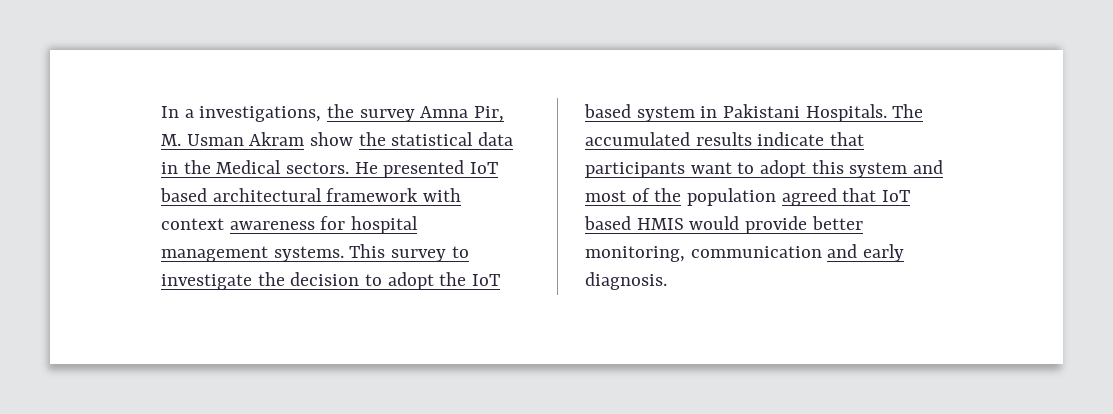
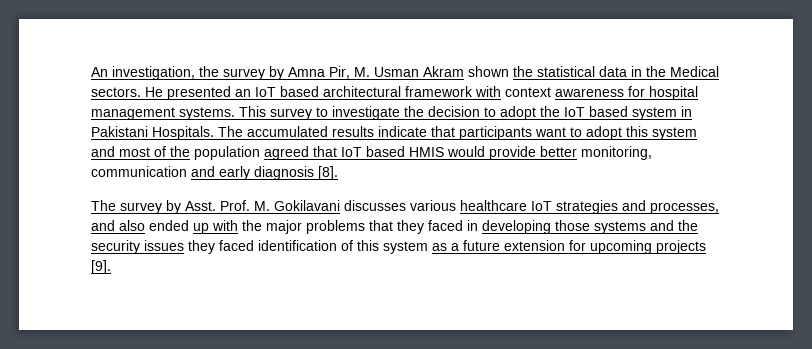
[161,106,322,122] In a investigations, -> [91,66,195,80] An investigation,
(415, 115) none -> [269,66,284,80] by
[310,132,354,146] show -> [468,66,509,77] shown
(465, 169) none -> [235,89,251,97] an
[585,272,667,290] diagnosis. -> [254,166,338,180] [91,200,719,214] [91,220,698,234] [91,240,706,254] [91,260,111,274] diagnosis [8]. // The survey by Asst. Prof. M. Gokilavani discusses various healthcare IoT strategies and processes, and also ended up with the major problems that they faced in developing those systems and the security issues they faced identification of this system as a future extension for upcoming projects [9].

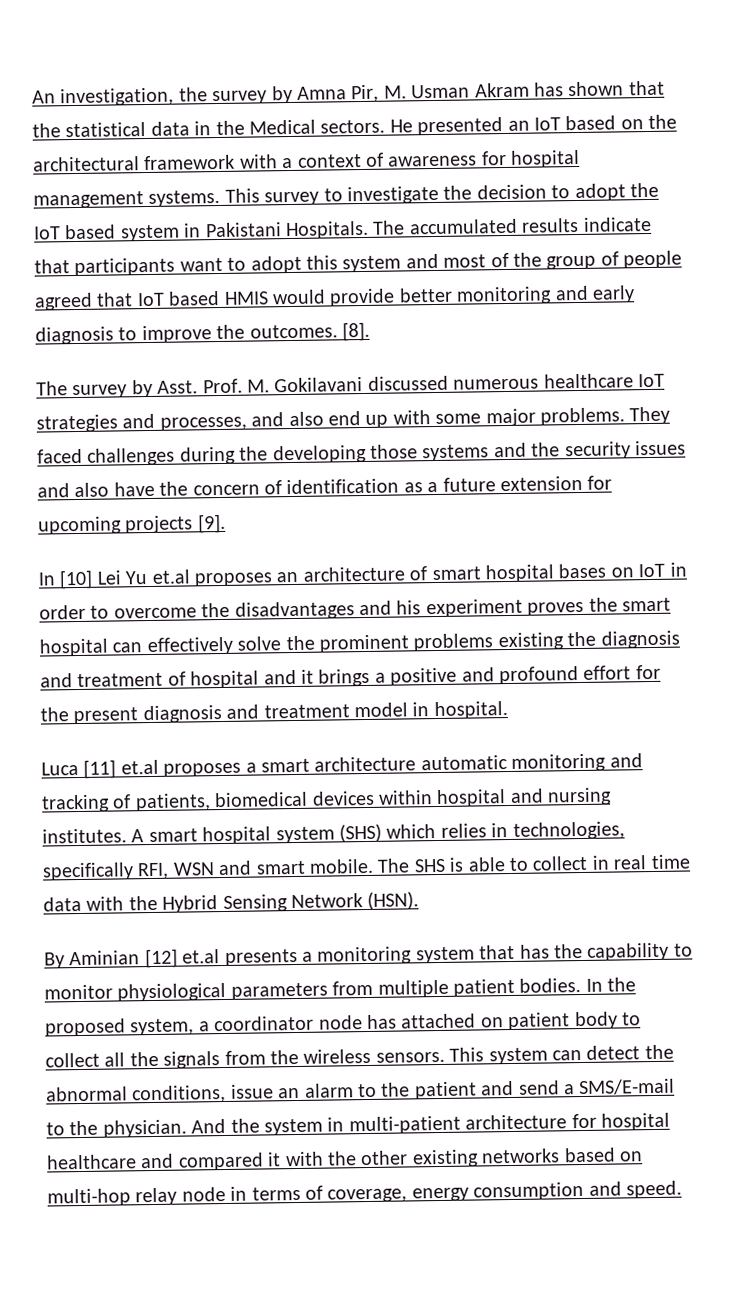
[468,66,509,77] shown -> [533,80,665,97] has shown that
(319, 91) none -> [620,114,678,130] on the
[505,87,551,97] context -> [282,152,384,169] a context of
[194,146,260,160] population -> [546,250,683,270] group of people
[581,146,652,160] [91,166,187,177] monitoring, communication -> [456,286,553,305] monitoring
(314, 173) none -> [118,324,338,344] to improve the outcomes.
[344,200,456,211] discusses various -> [367,375,540,391] discussed numerous
[149,220,189,231] ended -> [328,411,361,426] end
[242,220,478,234] the major problems that they faced in -> [435,406,671,427] [37,446,269,466] some major problems. They faced challenges during the
[188,240,428,254] they faced identification of this system -> [37,478,400,498] and also have the concern of identification
(111, 267) none -> [38,562,687,590] [39,597,671,620] [39,630,680,657] [40,664,661,689] [40,701,508,725] [41,753,643,779] [41,787,613,813] [42,821,625,845] [42,854,691,881] [43,891,420,913] [44,942,693,969] [44,977,637,1002] [45,1011,641,1037] [45,1044,674,1069] [46,1078,676,1104] [46,1112,670,1138] [46,1147,643,1171] [47,1180,682,1207] // In [10] Lei Yu et.al proposes an architecture of smart hospital bases on IoT in order to overcome the disadvantages and his experiment proves the smart hospital can effectively solve the prominent problems existing the diagnosis and treatment of hospital and it brings a positive and profound effort for the present diagnosis and treatment model in hospital. // Luca [11] et.al proposes a smart architecture automatic monitoring and tracking of patients, biomedical devices within hospital and nursing institutes. A smart hospital system (SHS) which relies in technologies, specifically RFI, WSN and smart mobile. The SHS is able to collect in real time data with the Hybrid Sensing Network (HSN). // By Aminian [12] et.al presents a monitoring system that has the capability to monitor physiological parameters from multiple patient bodies. In the proposed system, a coordinator node has attached on patient body to collect all the signals from the wireless sensors. This system can detect the abnormal conditions, issue an alarm to the patient and send a SMS/E-mail to the physician. And the system in multi-patient architecture for hospital healthcare and compared it with the other existing networks based on multi-hop relay node in terms of coverage, energy consumption and speed.

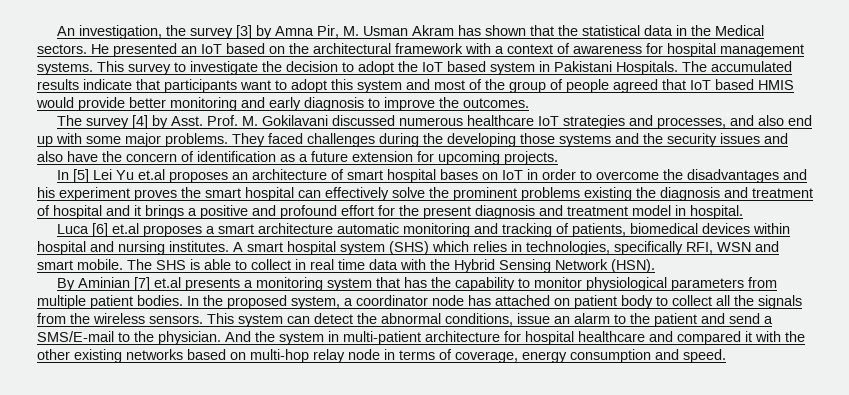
(268, 97) none -> [236,25,253,39] [3]
[342,321,370,342] [8]. -> (529, 103) none
(128, 391) none -> [132,115,149,129] [4]
[125,513,226,534] [38,569,94,590] projects [9]. // In [10] -> [504,151,558,165] [57,169,90,183] projects. // In [5]
[83,759,117,779] [11] -> [92,223,109,237] [6]
[144,948,178,969] [12] -> [134,277,151,291] [7]

